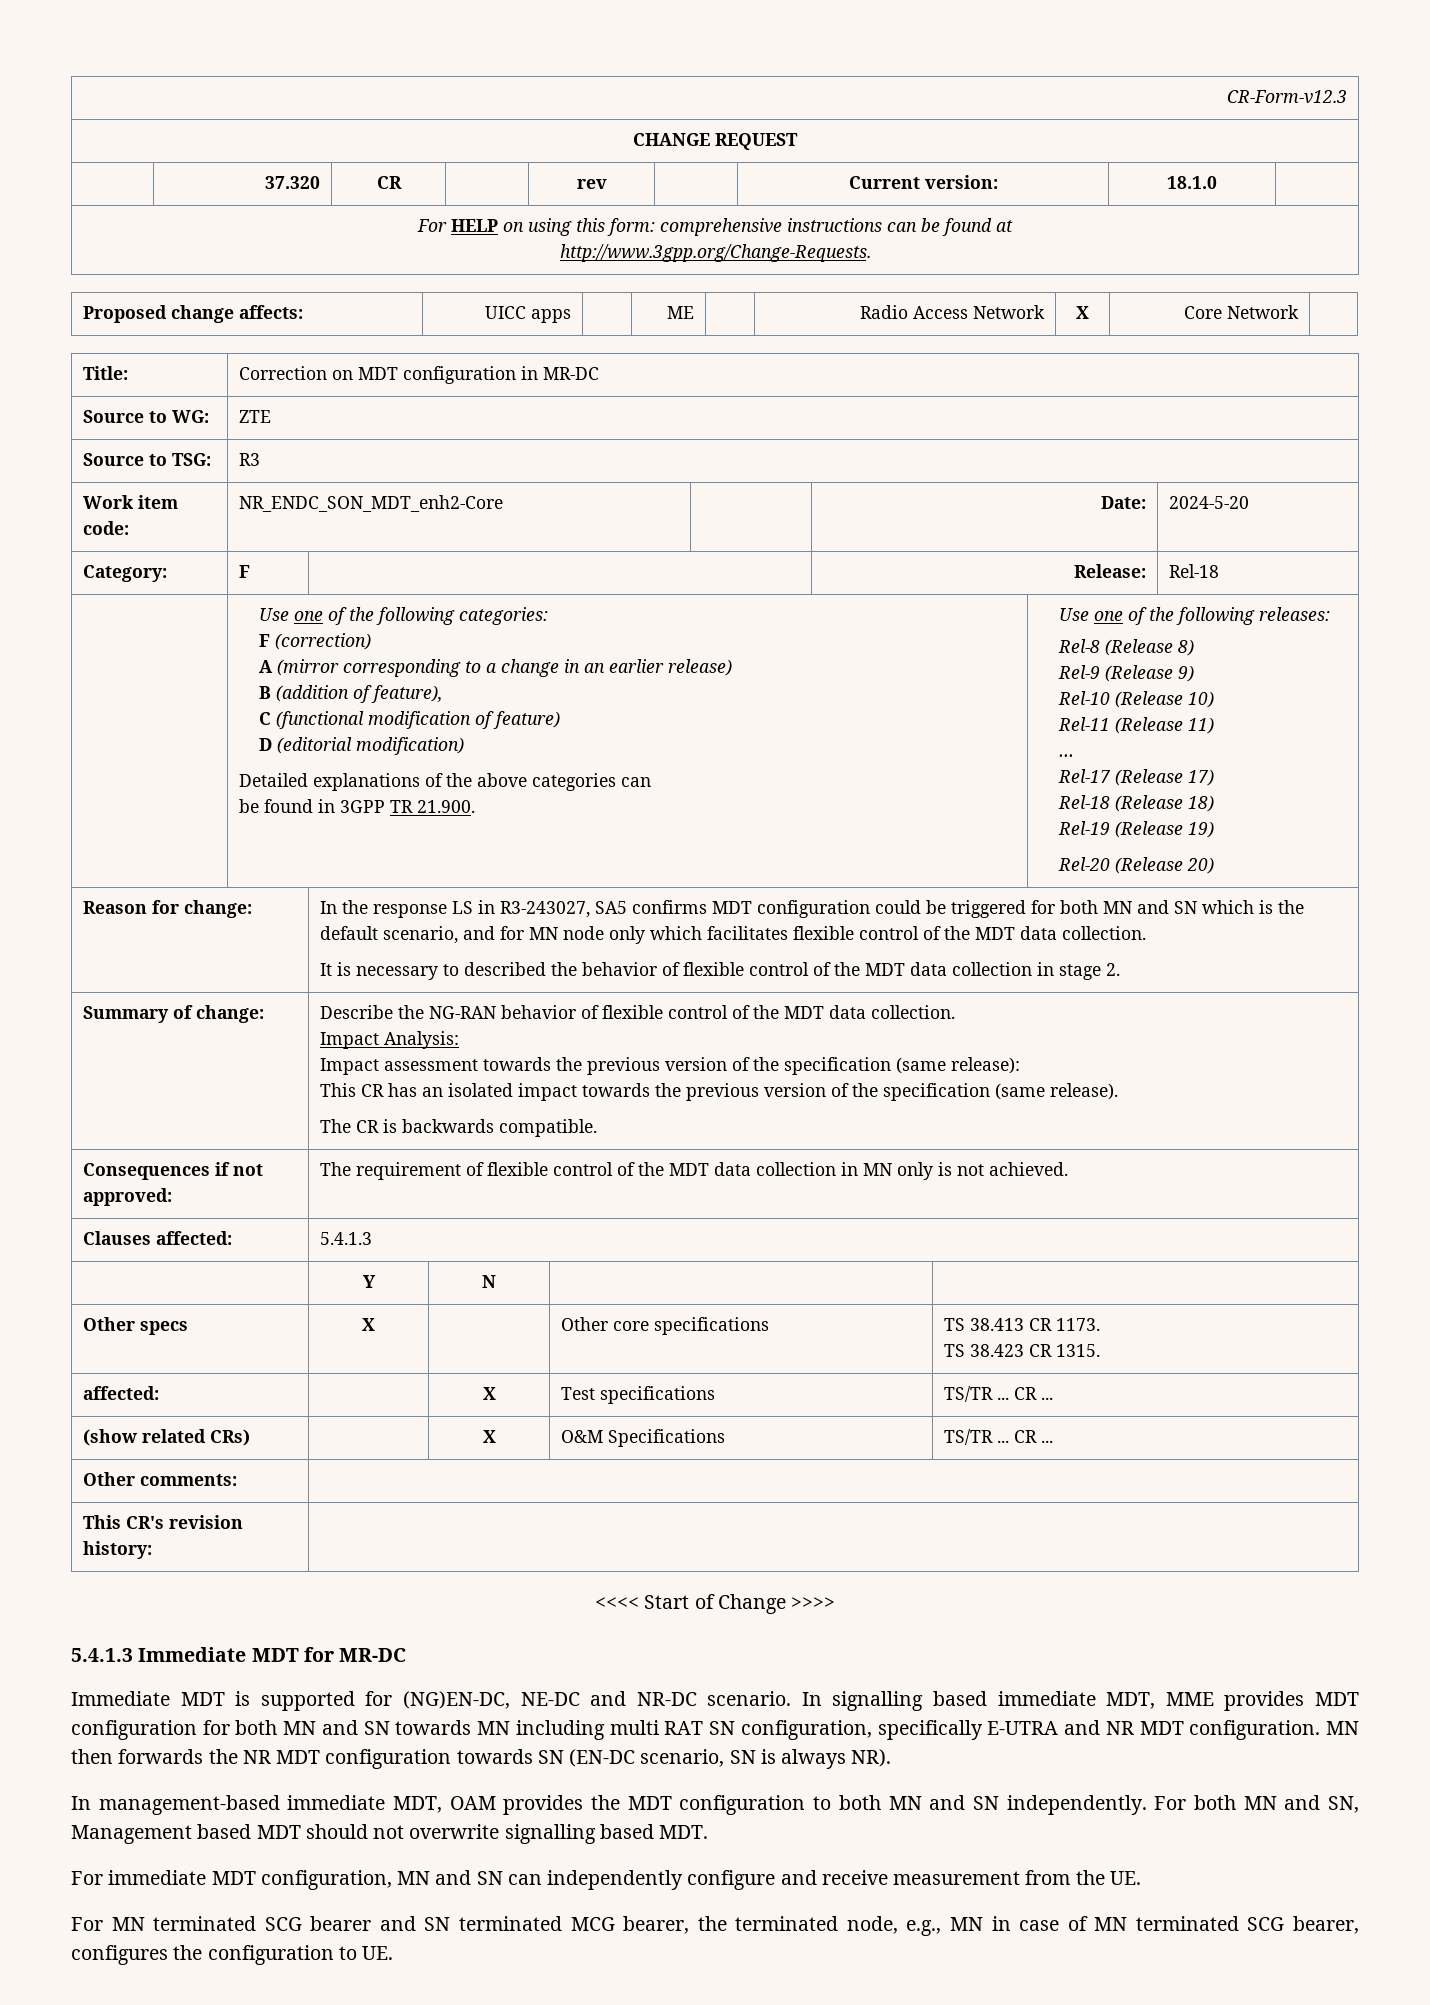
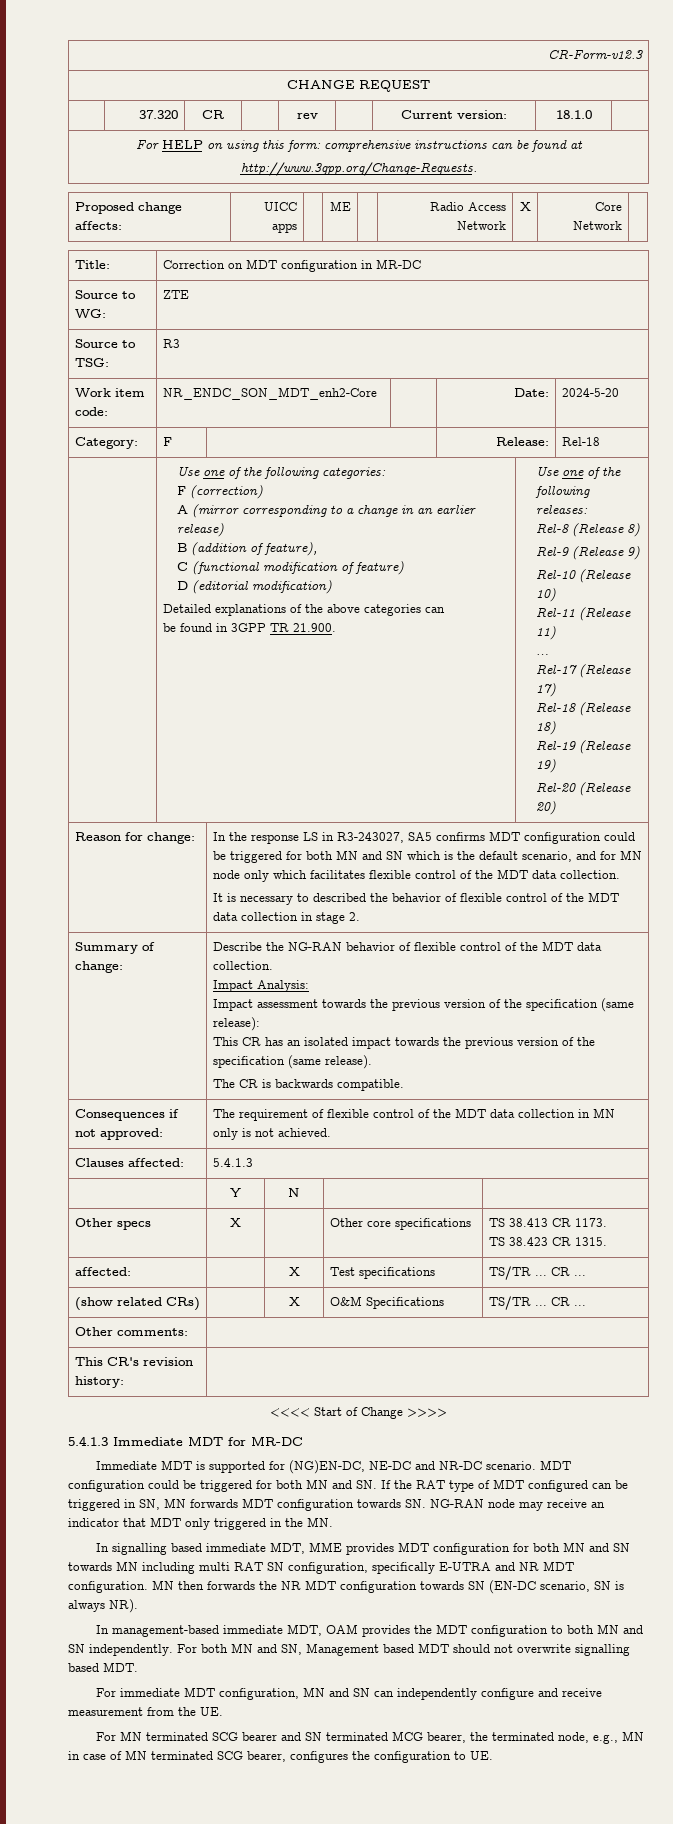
(792, 1698) none -> [539,1460,571,1470] [68,1479,628,1492] [68,1498,605,1511] [68,1517,333,1530] MDT configuration could be triggered for both MN and SN. If the RAT type of MDT configured can be triggered in SN, MN forwards MDT configuration towards SN. NG-RAN node may receive an indicator that MDT only triggered in the MN. //

